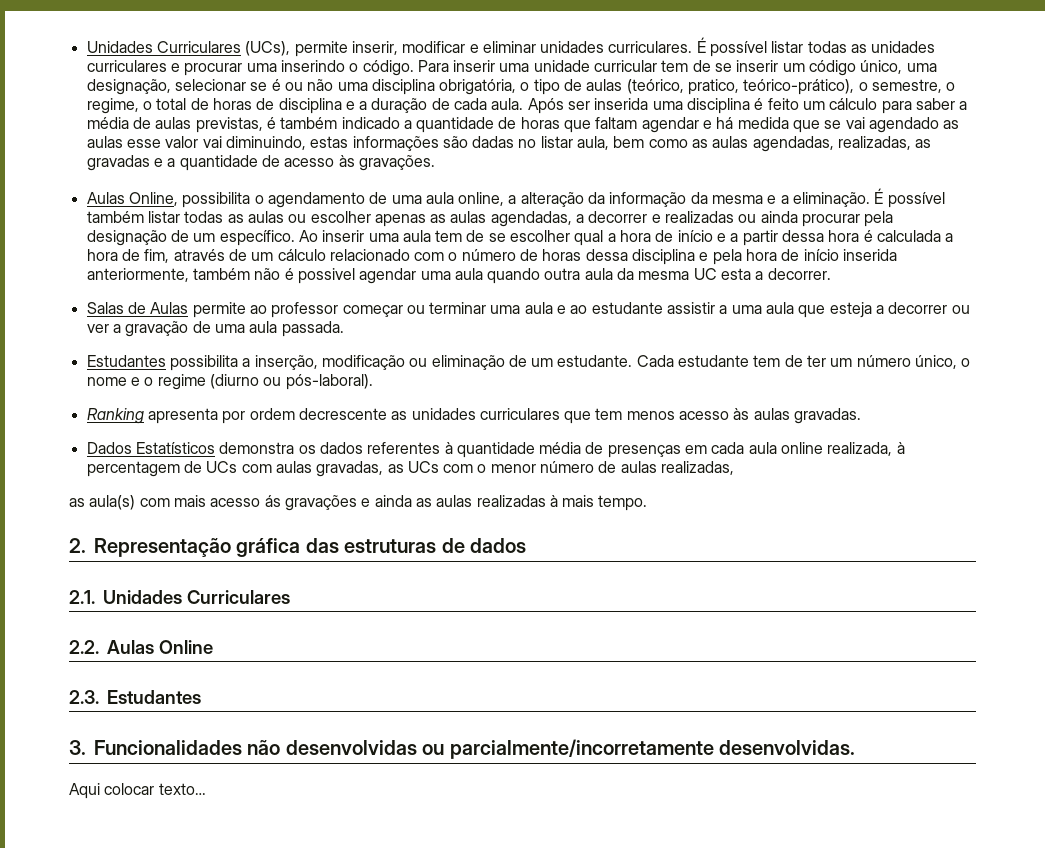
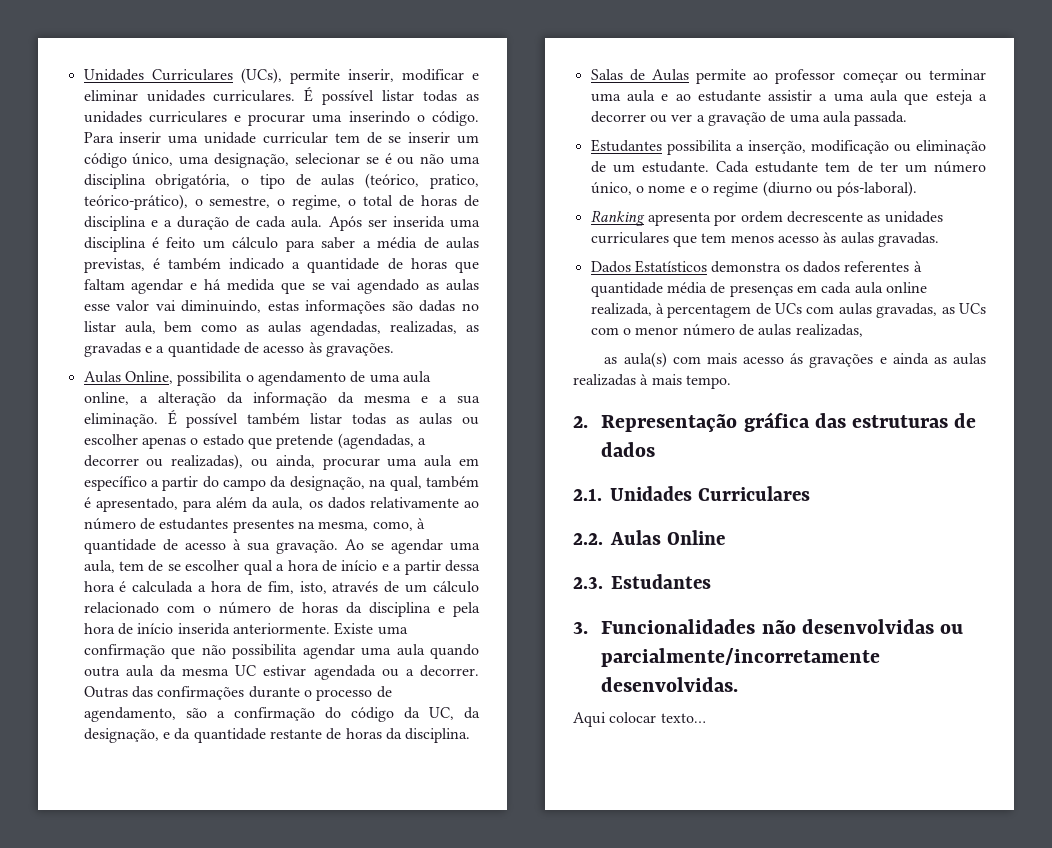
(789, 199) none -> [456,396,480,404] sua
[430,211,894,227] [86,230,431,246] as aulas agendadas, a decorrer e realizadas ou ainda procurar pela designação de um específico. Ao inserir uma aula -> [190,433,426,449] [83,454,480,470] [83,476,479,491] [83,497,480,512] [83,518,425,533] [83,539,480,554] [83,560,115,573] o estado que pretende (agendadas, a decorrer ou realizadas), ou ainda, procurar uma aula em específico a partir do campo da designação, na qual, também é apresentado, para além da aula, os dados relativamente ao número de estudantes presentes na mesma, como, à quantidade de acesso à sua gravação. Ao se agendar uma aula,
(170, 256) none -> [299,581,327,594] isto,
[585,249,628,261] dessa -> [345,602,362,614] da
[86,268,355,284] anteriormente, também não é possivel -> [232,622,408,635] [83,644,298,659] anteriormente. Existe uma confirmação que não possibilita
[721,268,752,280] esta -> [263,665,399,680] estivar agendada ou
(831, 274) none -> [83,686,392,701] [83,707,481,722] [83,728,471,743] Outras das confirmações durante o processo de agendamento, são a confirmação do código da UC, da designação, e da quantidade restante de horas da disciplina.

